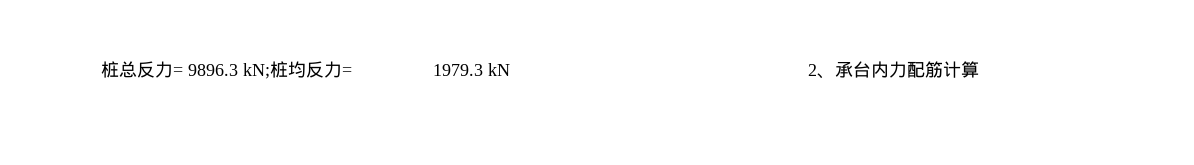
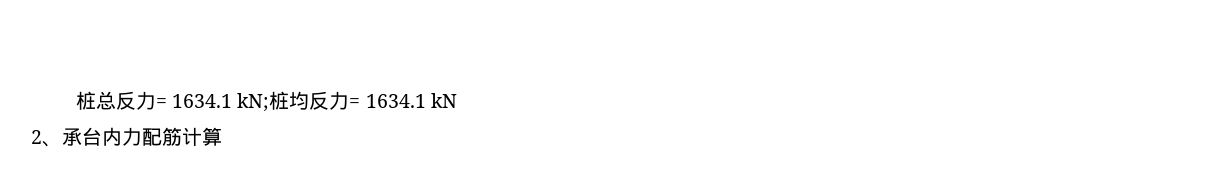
[188,64,239,76] 9896.3 -> [171,94,232,108] 1634.1
[433,64,483,76] 1979.3 -> [365,94,426,108] 1634.1

